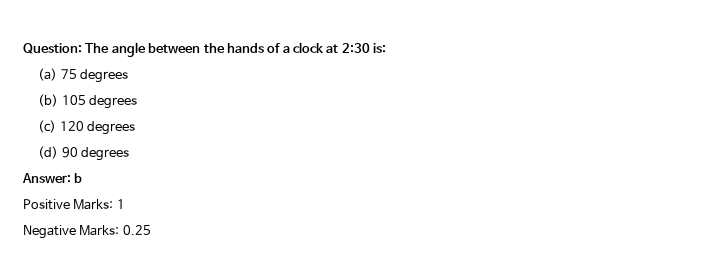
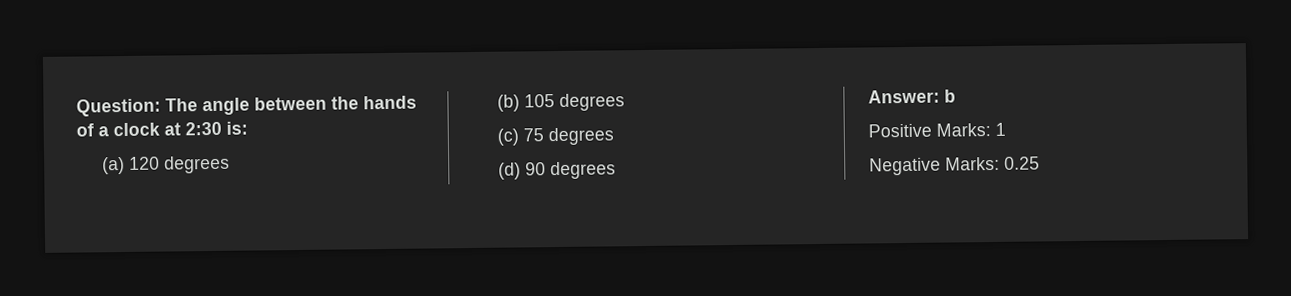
[60,69,77,79] 75 -> [128,156,160,170] 120
[59,121,84,131] 120 -> [522,128,544,142] 75

